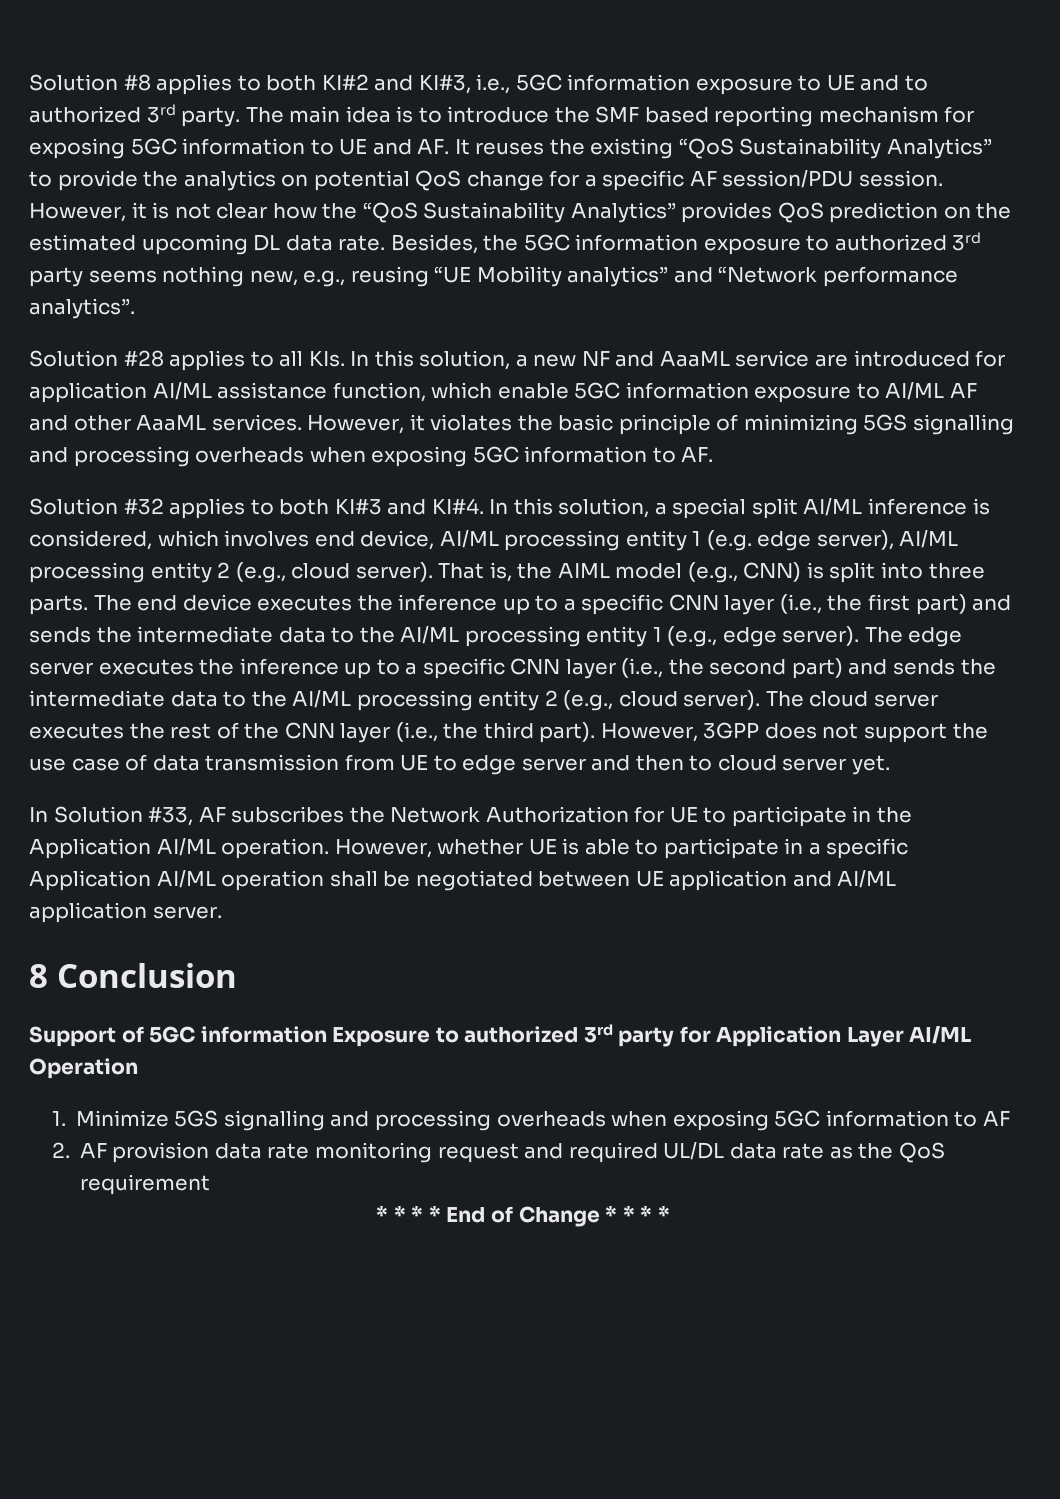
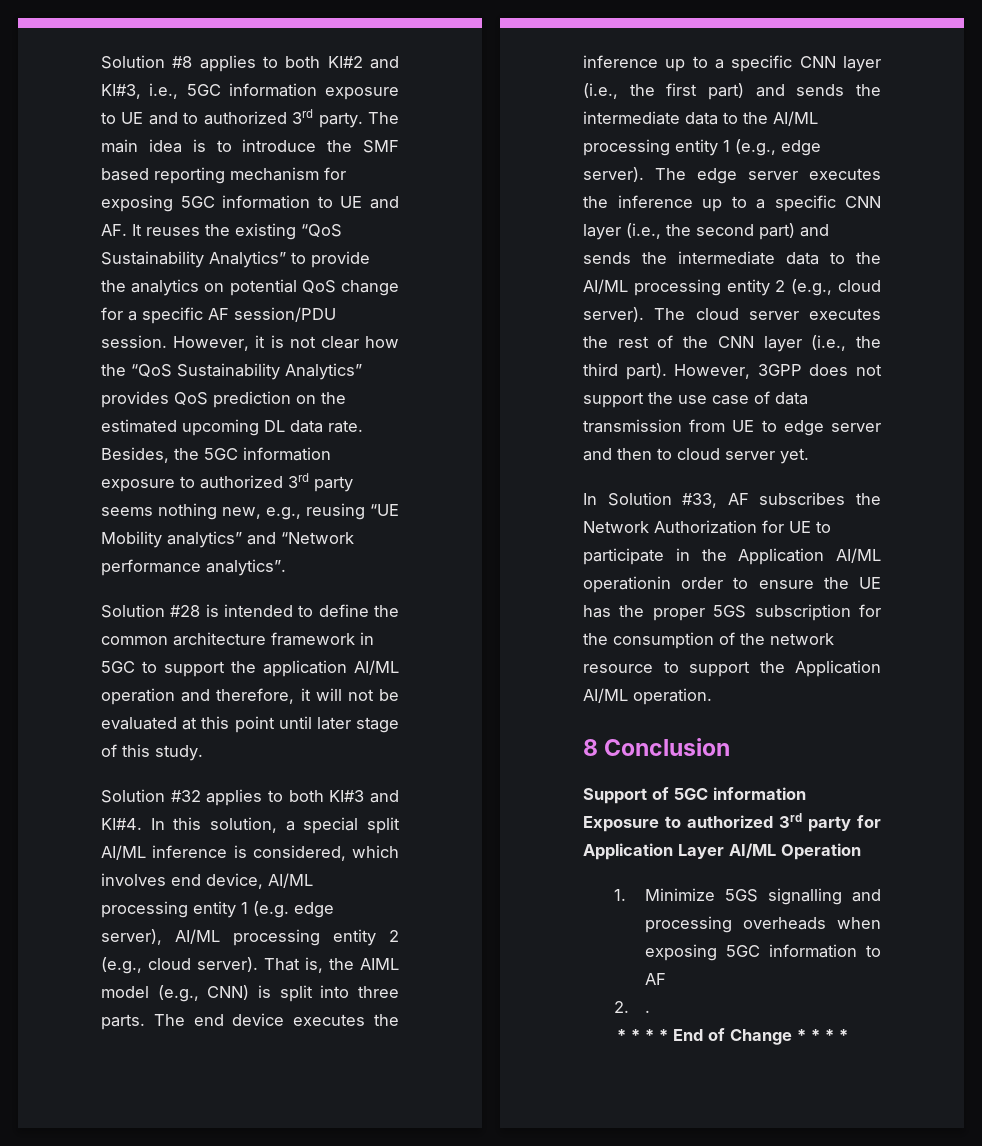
[169,350,1006,371] [29,382,977,403] [29,414,1014,435] [29,446,714,467] applies to all KIs. In this solution, a new NF and AaaML service are introduced for application AI/ML assistance function, which enable 5GC information exposure to AI/ML AF and other AaaML services. However, it violates the basic principle of minimizing 5GS signalling and processing overheads when exposing 5GC information to AF. -> [205,604,399,617] [101,632,374,646] [101,660,399,677] [101,688,399,705] [101,716,399,733] [101,744,203,761] is intended to define the common architecture framework in 5GC to support the application AI/ML operation and therefore, it will not be evaluated at this point until later stage of this study.
[221,838,909,859] [29,870,897,891] [29,902,222,923] operation. However, whether UE is able to participate in a specific Application AI/ML operation shall be negotiated between UE application and AI/ML application server. -> [583,576,881,593] [583,604,881,621] [583,632,834,649] [583,660,881,677] [583,688,712,705] operationin order to ensure the UE has the proper 5GS subscription for the consumption of the network resource to support the Application AI/ML operation.
[79,1142,945,1163] [79,1174,210,1195] AF provision data rate monitoring request and required UL/DL data rate as the QoS requirement -> [645,1010,651,1013] .

